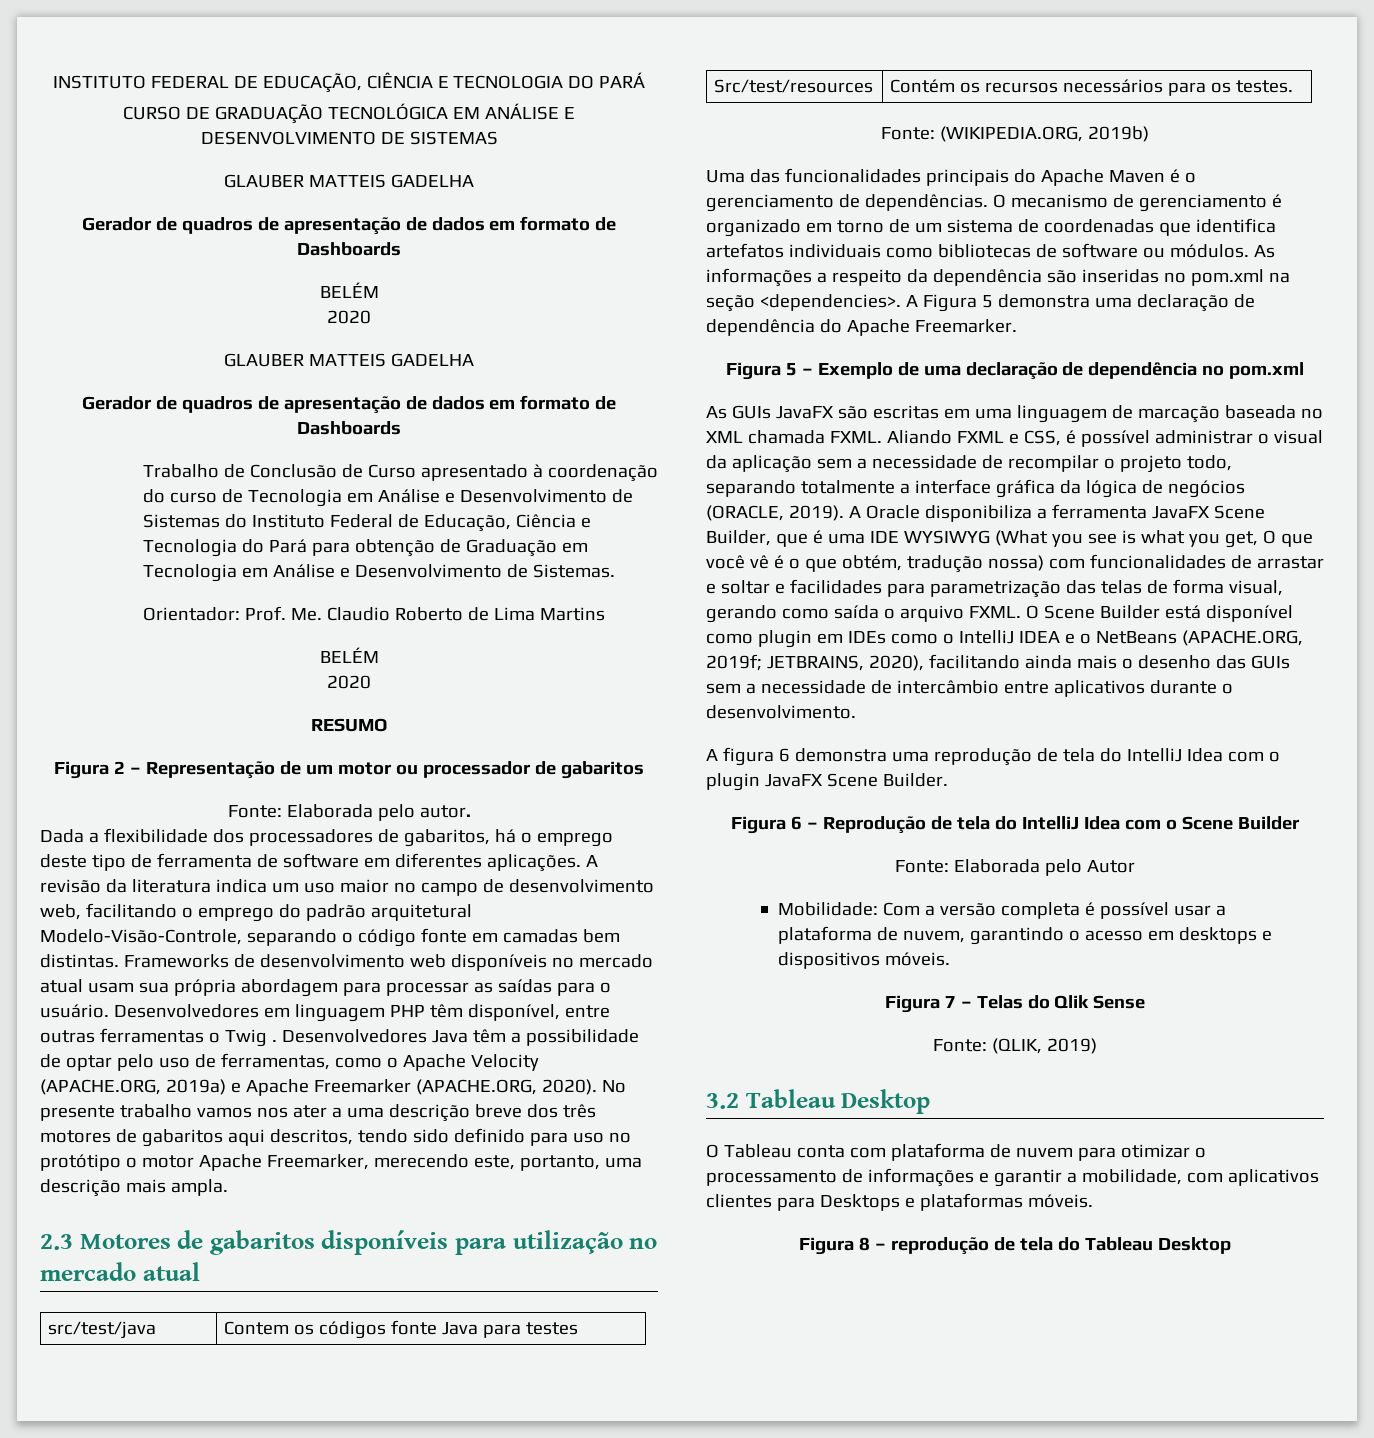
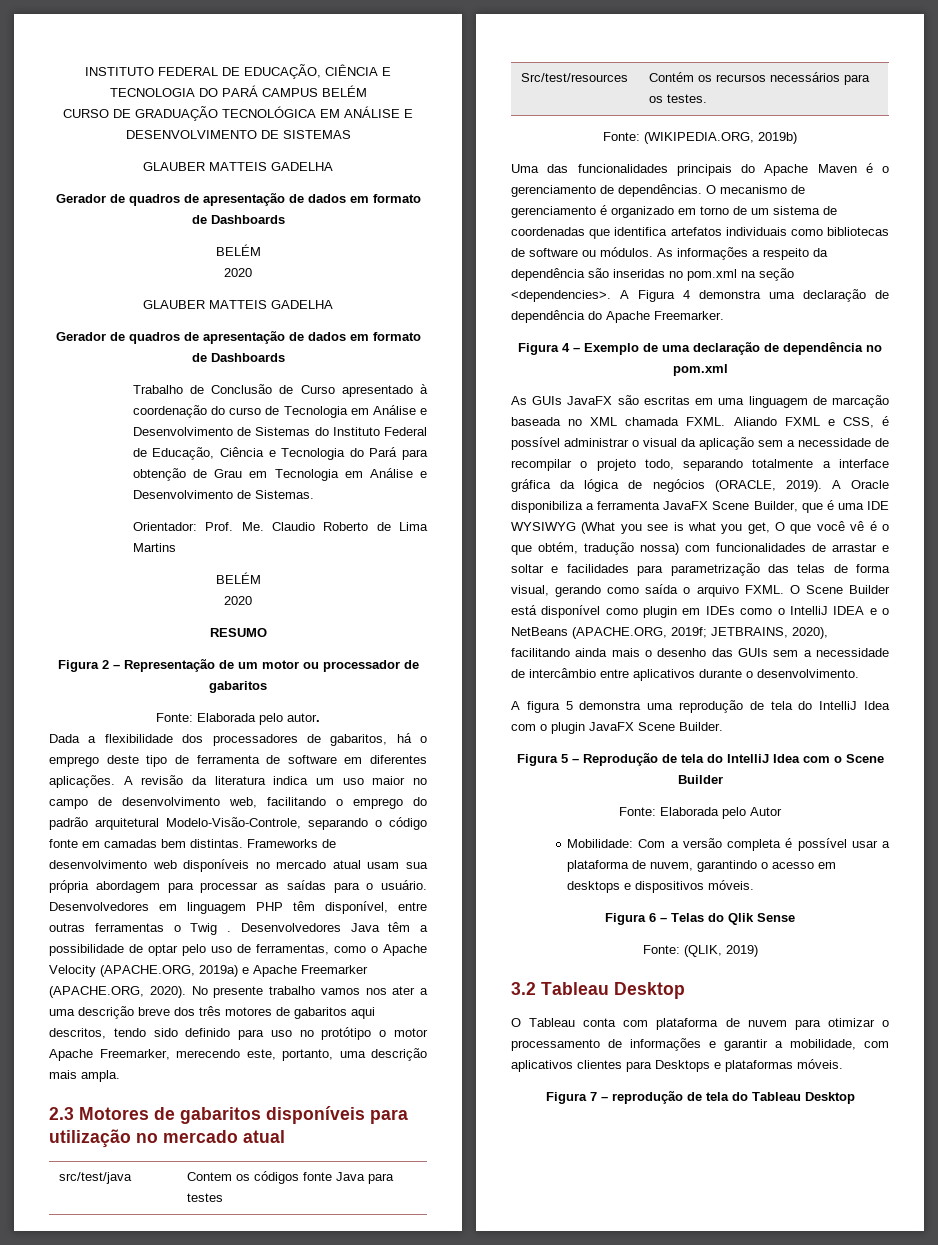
(646, 80) none -> [261,85,367,97] CAMPUS BELÉM
[465,539,557,557] Graduação -> [214,469,243,478] Grau
[981,295,993,308] 5 -> [683,290,690,299] 4
[785,363,797,376] 5 -> [562,343,570,352] 4
[778,748,790,762] 6 -> [565,701,573,710] 5
[791,816,803,830] 6 -> [560,754,568,763] 5
[944,996,956,1008] 7 -> [649,913,656,922] 6
[859,1237,871,1251] 8 -> [589,1092,597,1101] 7

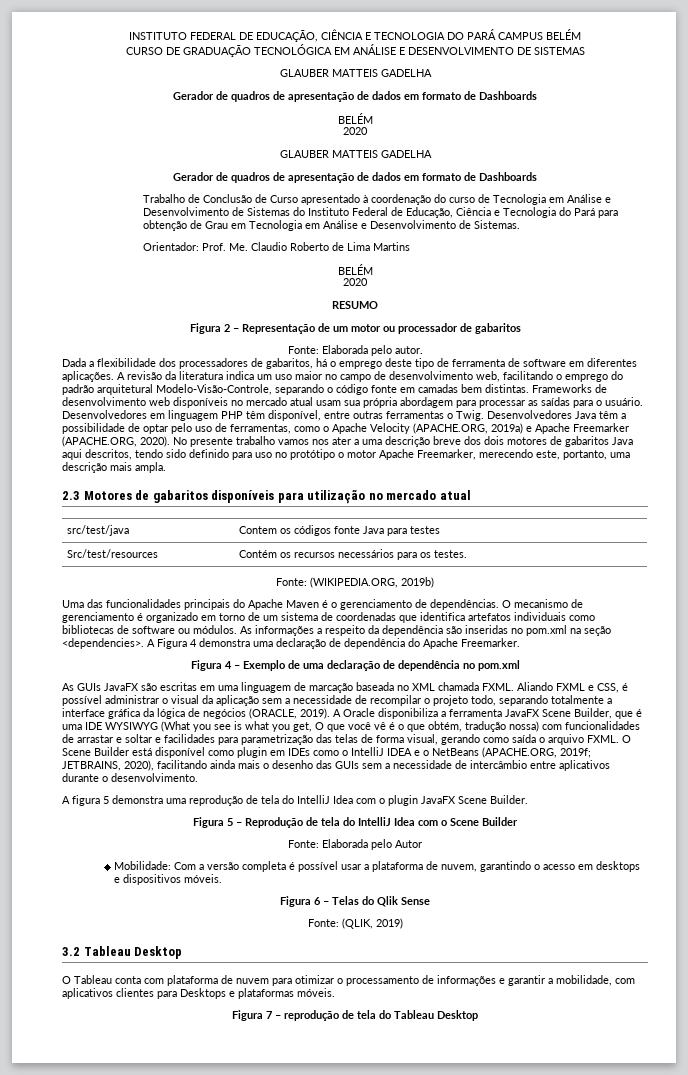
[190,923,231,935] Twig . -> [456,410,484,421] Twig.
[199,1006,221,1016] três -> [484,436,504,445] dois
(347, 1013) none -> [612,437,633,445] Java

